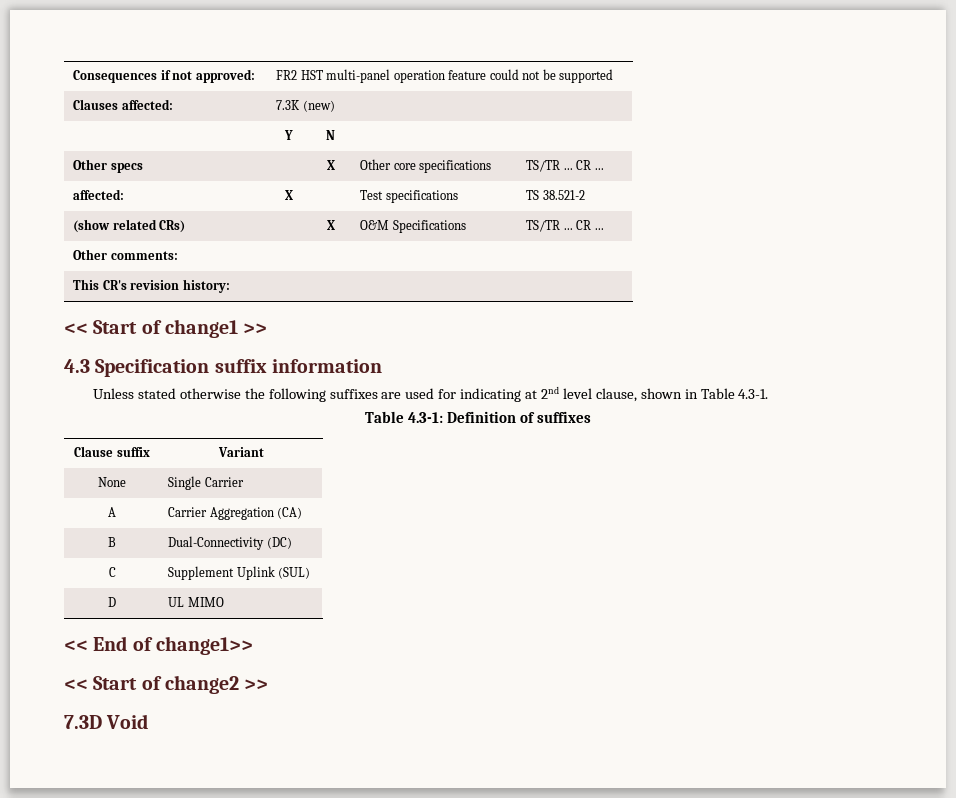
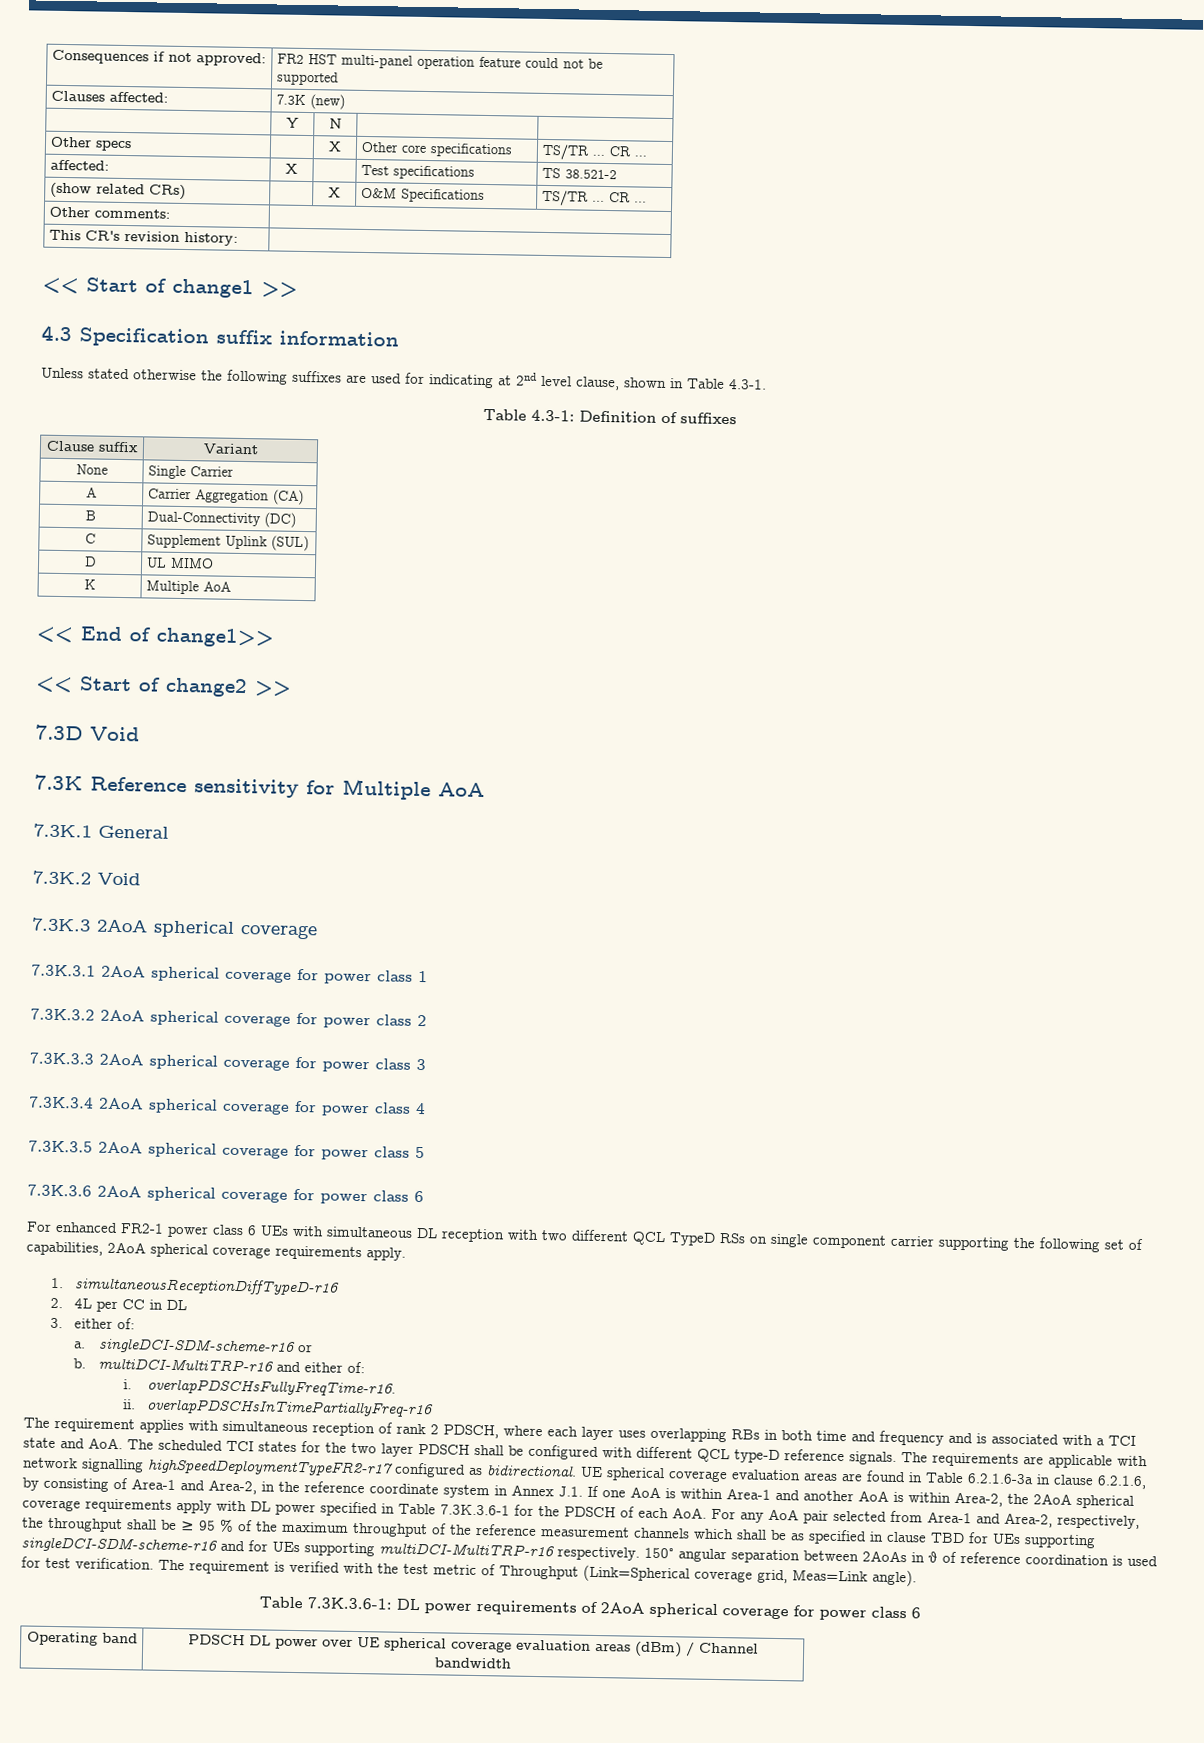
(224, 602) none -> [83,579,96,590] [146,580,232,595] // K | Multiple AoA
(149, 721) none -> [34,774,485,801] [33,823,169,839] [32,870,141,886] [31,917,318,940] [31,964,428,985] [30,1008,427,1029] [29,1052,426,1073] [29,1096,426,1117] [28,1140,425,1161] [27,1184,424,1205] [26,1221,1143,1253] [26,1241,406,1261] [50,1277,340,1296] [49,1297,188,1313] [49,1317,136,1330] [74,1337,313,1355] [73,1357,365,1374] [122,1378,397,1397] [122,1398,434,1418] [23,1417,1136,1446] [23,1437,1148,1469] [23,1457,1147,1490] [22,1477,1134,1509] [22,1498,1140,1529] [22,1517,1096,1549] [21,1536,1158,1567] [21,1556,917,1587] [258,1596,921,1621] [26,1631,138,1646] [188,1634,759,1658] [434,1657,511,1669] // 7.3K Reference sensitivity for Multiple AoA // 7.3K.1 General // 7.3K.2 Void // 7.3K.3 2AoA spherical coverage // 7.3K.3.1 2AoA spherical coverage for power class 1 // 7.3K.3.2 2AoA spherical coverage for power class 2 // 7.3K.3.3 2AoA spherical coverage for power class 3 // 7.3K.3.4 2AoA spherical coverage for power class 4 // 7.3K.3.5 2AoA spherical coverage for power class 5 // 7.3K.3.6 2AoA spherical coverage for power class 6 // For enhanced FR2-1 power class 6 UEs with simultaneous DL reception with two different QCL TypeD RSs on single component carrier supporting the following set of capabilities, 2AoA spherical coverage requirements apply. // 1. simultaneousReceptionDiffTypeD-r16 // 2. 4L per CC in DL // 3. either of: // a. singleDCI-SDM-scheme-r16 or // b. multiDCI-MultiTRP-r16 and either of: // i. overlapPDSCHsFullyFreqTime-r16. // ii. overlapPDSCHsInTimePartiallyFreq-r16 // The requirement applies with simultaneous reception of rank 2 PDSCH, where each layer uses overlapping RBs in both time and frequency and is associated with a TCI state and AoA. The scheduled TCI states for the two layer PDSCH shall be configured with different QCL type-D reference signals. The requirements are applicable with network signalling highSpeedDeploymentTypeFR2-r17 configured as bidirectional. UE spherical coverage evaluation areas are found in Table 6.2.1.6-3a in clause 6.2.1.6, by consisting of Area-1 and Area-2, in the reference coordinate system in Annex J.1. If one AoA is within Area-1 and another AoA is within Area-2, the 2AoA spherical coverage requirements apply with DL power specified in Table 7.3K.3.6-1 for the PDSCH of each AoA. For any AoA pair selected from Area-1 and Area-2, respectively, the throughput shall be ≥ 95 % of the maximum throughput of the reference measurement channels which shall be as specified in clause TBD for UEs supporting singleDCI-SDM-scheme-r16 and for UEs supporting multiDCI-MultiTRP-r16 respectively. 150° angular separation between 2AoAs in θ of reference coordination is used for test verification. The requirement is verified with the test metric of Throughput (Link=Spherical coverage grid, Meas=Link angle). // Table 7.3K.3.6-1: DL power requirements of 2AoA spherical coverage for power class 6 // Operating band | PDSCH DL power over UE spherical coverage evaluation areas (dBm) / Channel bandwidth

